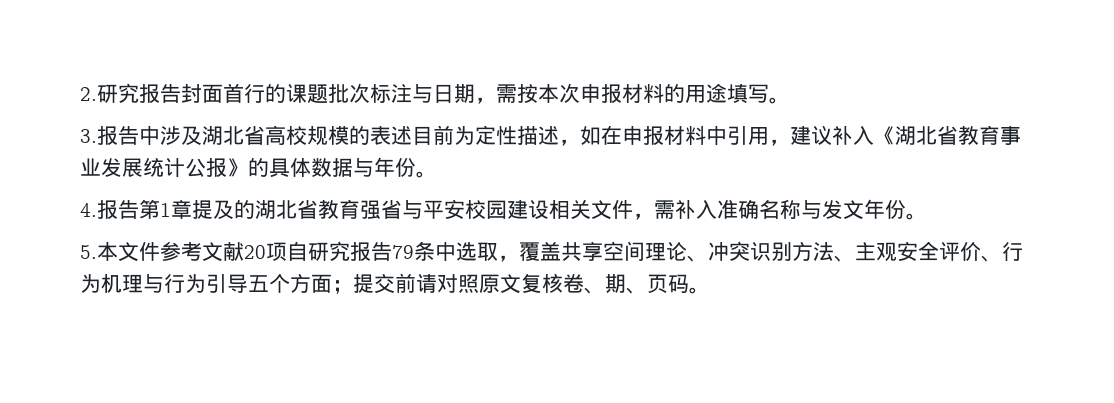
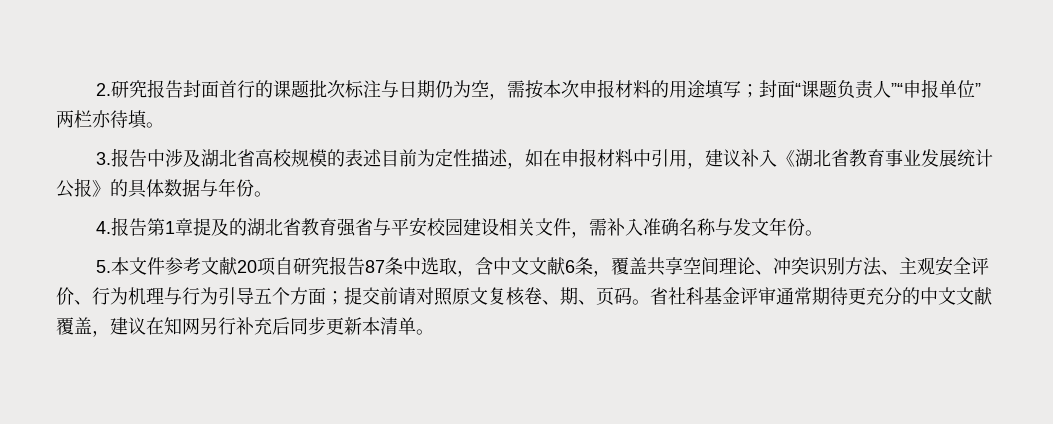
(475, 93) none -> [435,80,490,98] 仍为空
(769, 93) none -> [741,79,982,99] [56,110,148,129] ；封面“课题负责人”“申报单位”两栏亦待填
[392,245,414,259] 79 -> [365,260,386,273] 87
(519, 258) none -> [475,257,612,277] 含中文文献6条，
(710, 290) none -> [650,287,992,305] [56,317,434,337] 省社科基金评审通常期待更充分的中文文献覆盖，建议在知网另行补充后同步更新本清单。

